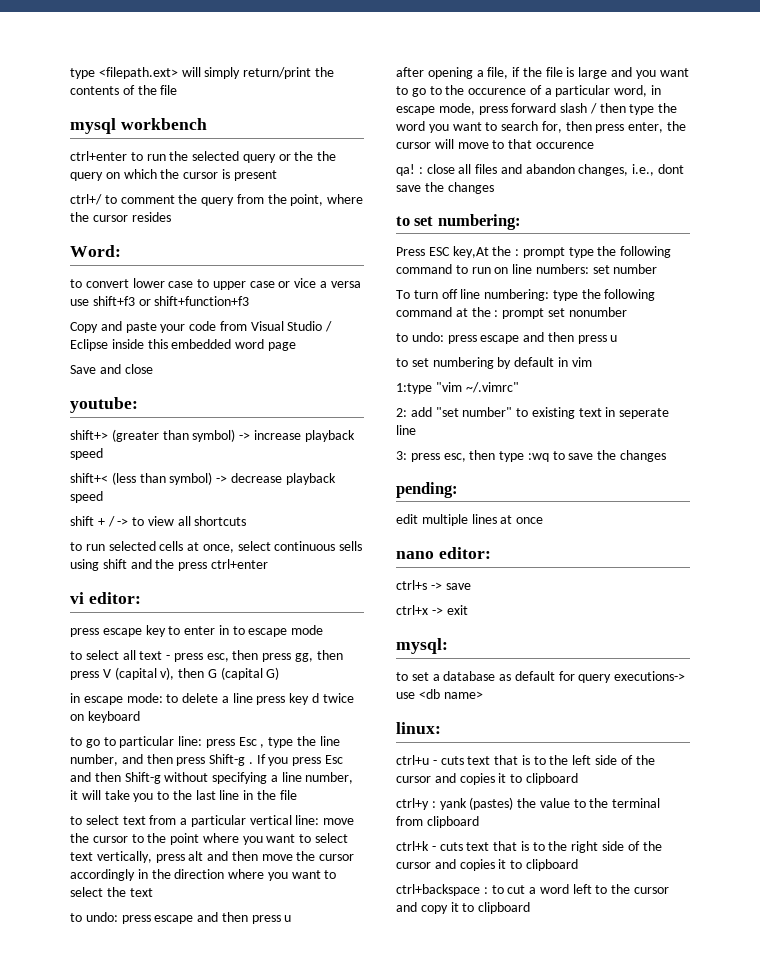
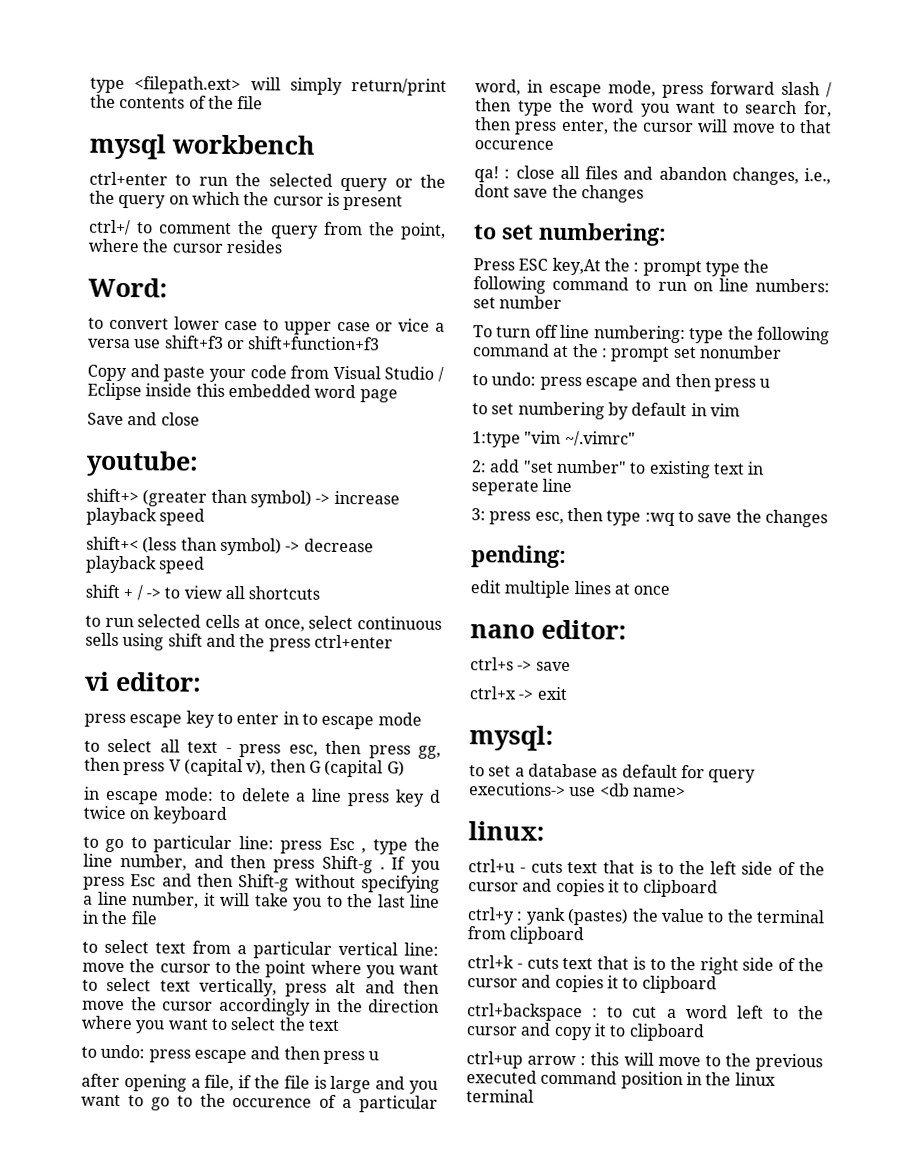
(531, 908) none -> [466,1051,823,1072] [466,1070,776,1090] [466,1089,534,1103] // ctrl+up arrow : this will move to the previous executed command position in the linux terminal

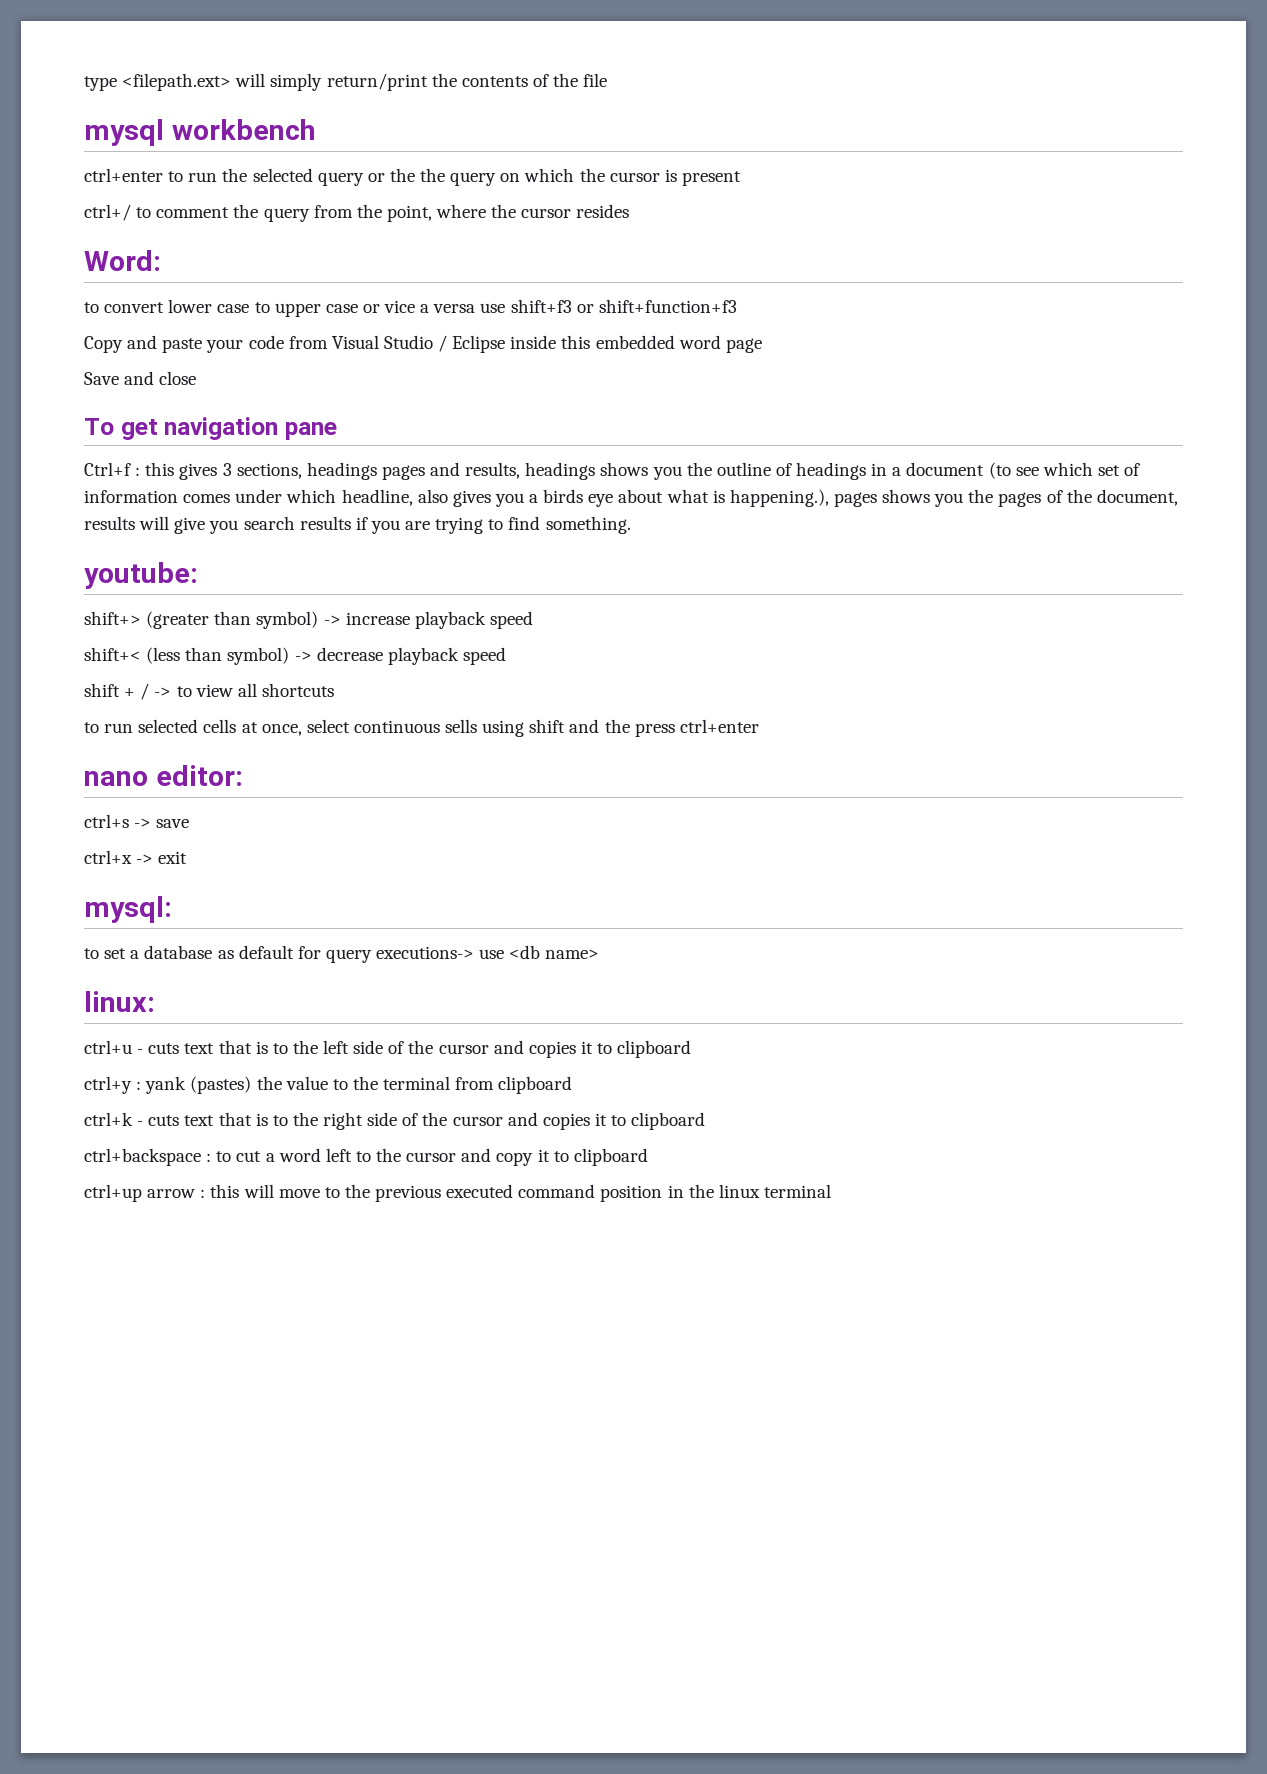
(200, 419) none -> [84,417,337,440] [84,462,1141,480] [84,489,1178,507] [84,516,631,534] // To get navigation pane // Ctrl+f : this gives 3 sections, headings pages and results, headings shows you the outline of headings in a document (to see which set of information comes under which headline, also gives you a birds eye about what is happening.), pages shows you the pages of the document, results will give you search results if you are trying to find something.
[84,671,202,692] [84,710,422,730] [84,738,442,759] [84,757,405,778] [84,786,442,807] [83,805,227,824] [83,835,441,855] [83,853,440,874] [83,873,441,893] [83,891,440,911] [82,910,158,925] [82,939,439,959] [82,959,439,979] [82,977,439,997] [82,997,439,1016] [81,1015,340,1034] [81,1044,380,1065] [81,1073,439,1094] [81,1093,438,1113] [475,79,832,99] [475,98,832,118] [474,117,832,135] [474,140,554,150] [474,165,831,186] [474,184,644,203] [474,222,667,246] [473,257,770,277] [473,276,831,294] [473,295,563,309] [473,324,830,345] [472,343,782,362] [472,372,771,392] [472,401,740,420] [472,430,636,448] [471,459,765,479] [471,478,573,496] [471,507,828,528] [471,545,567,568] [470,580,671,599] // vi editor: // press escape key to enter in to escape mode // to select all text - press esc, then press gg, then press V (capital v), then G (capital G) // in escape mode: to delete a line press key d twice on keyboard // to go to particular line: press Esc , type the line number, and then press Shift-g . If you press Esc and then Shift-g without specifying a line number, it will take you to the last line in the file // to select text from a particular vertical line: move the cursor to the point where you want to select text vertically, press alt and then move the cursor accordingly in the direction where you want to select the text // to undo: press escape and then press u // after opening a file, if the file is large and you want to go to the occurence of a particular word, in escape mode, press forward slash / then type the word you want to search for, then press enter, the cursor will move to that occurence // qa! : close all files and abandon changes, i.e., dont save the changes // to set numbering: // Press ESC key,At the : prompt type the following command to run on line numbers: set number // To turn off line numbering: type the following command at the : prompt set nonumber // to undo: press escape and then press u // to set numbering by default in vim // 1:type "vim ~/.vimrc" // 2: add "set number" to existing text in seperate line // 3: press esc, then type :wq to save the changes // pending: // edit multiple lines at once -> (759, 726) none

